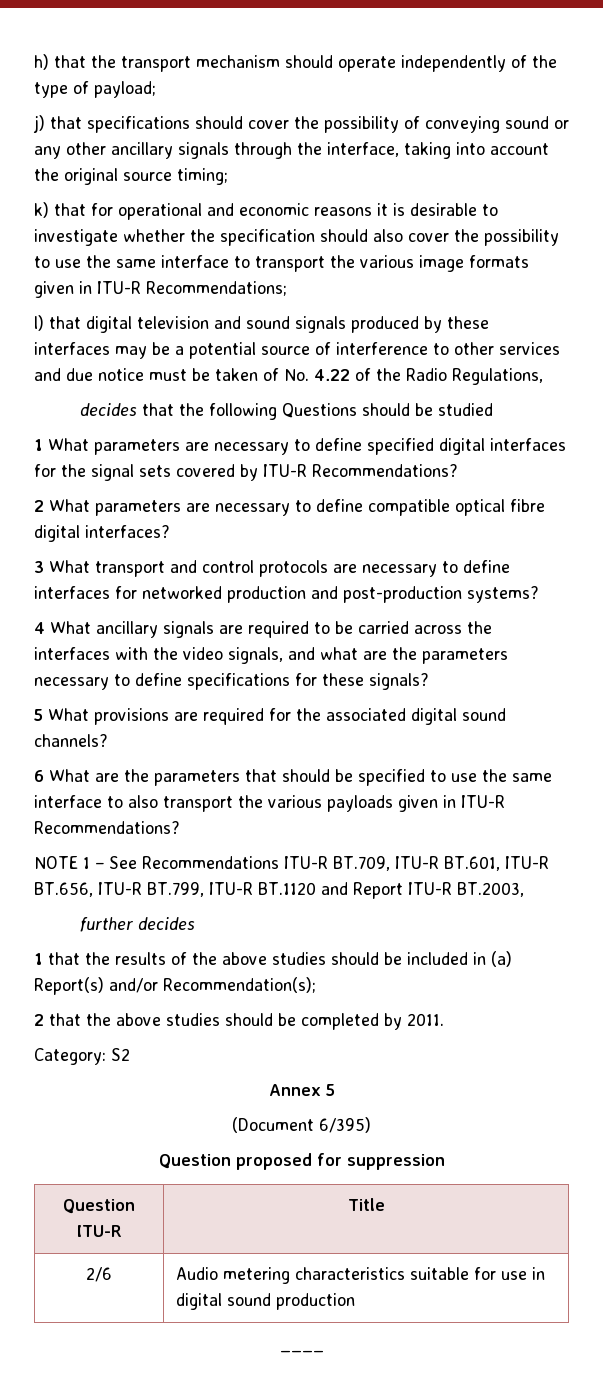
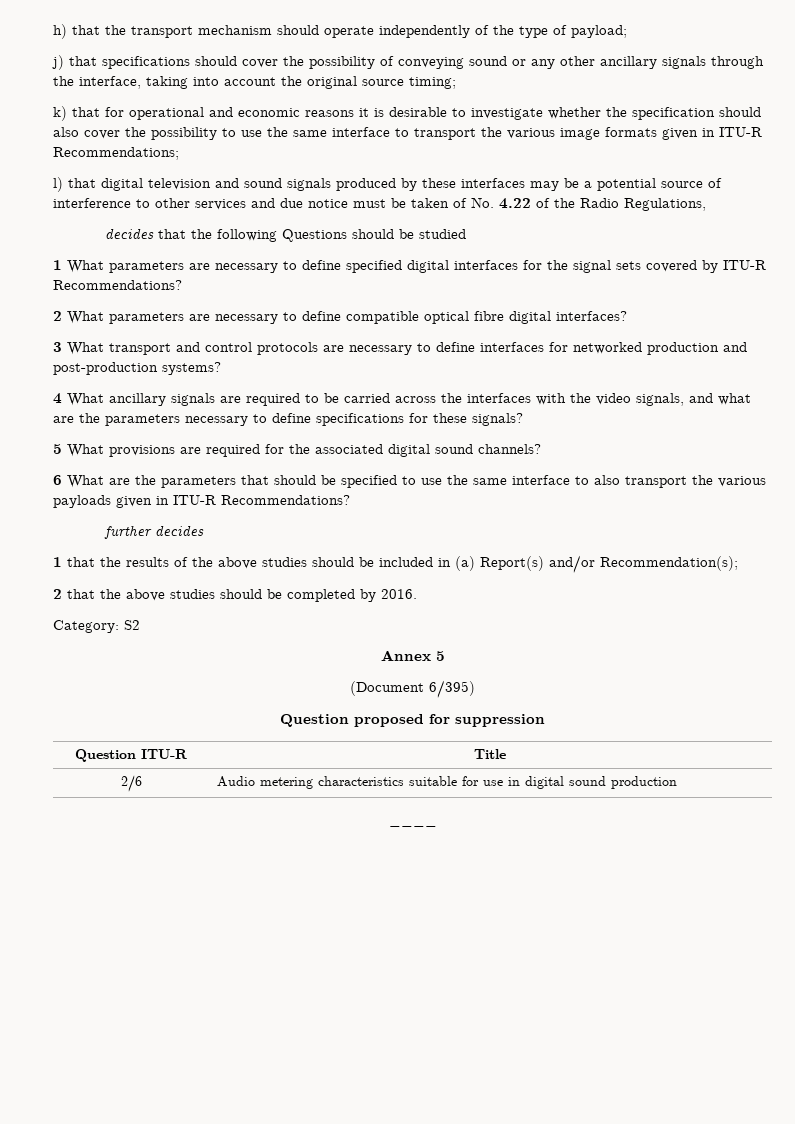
[34,856,549,871] [34,882,524,899] // NOTE 1 – See Recommendations ITU-R BT.709, ITU-R BT.601, ITU-R BT.656, ITU-R BT.799, ITU-R BT.1120 and Report ITU-R BT.2003, -> (350, 500) none
[407,1013,444,1026] 2011. -> [381,589,417,599] 2016.

